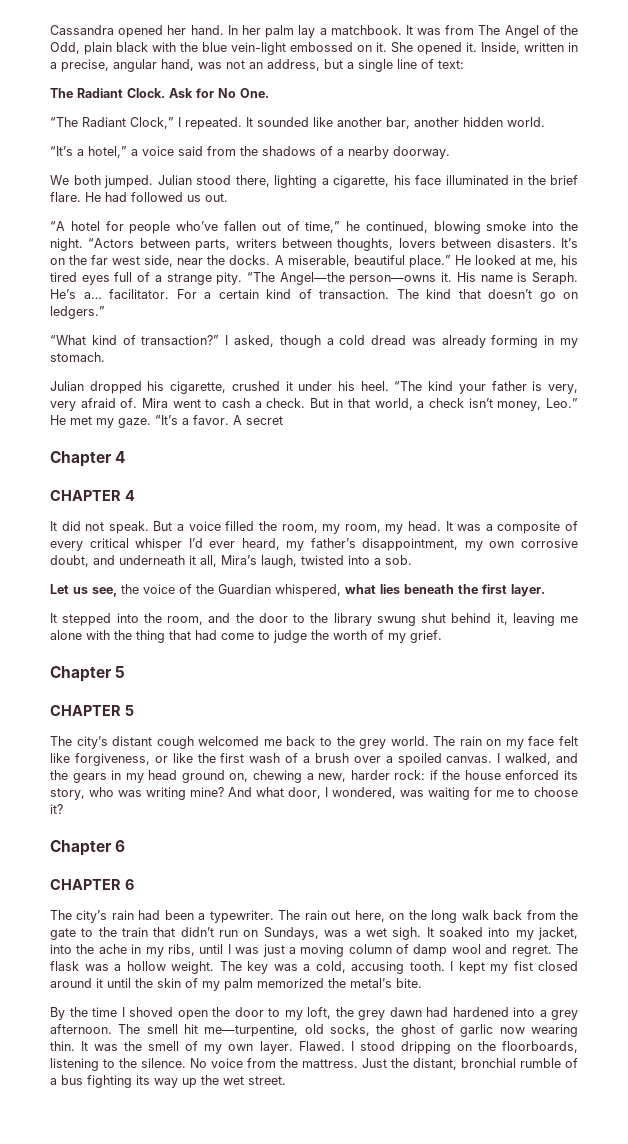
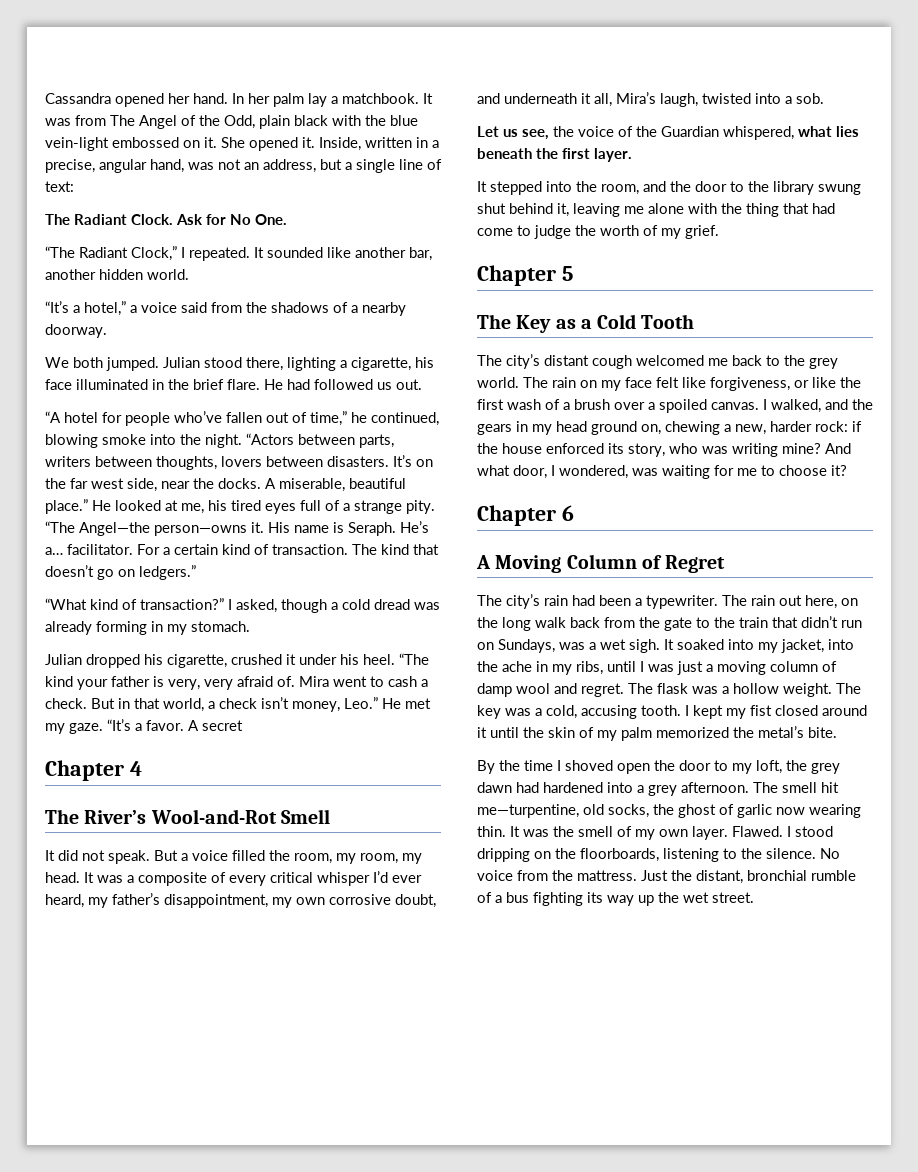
[50,490,135,501] CHAPTER 4 -> [45,809,330,824] The River’s Wool-and-Rot Smell
[50,705,134,716] CHAPTER 5 -> [477,314,695,333] The Key as a Cold Tooth
[50,879,134,890] CHAPTER 6 -> [476,554,726,573] A Moving Column of Regret

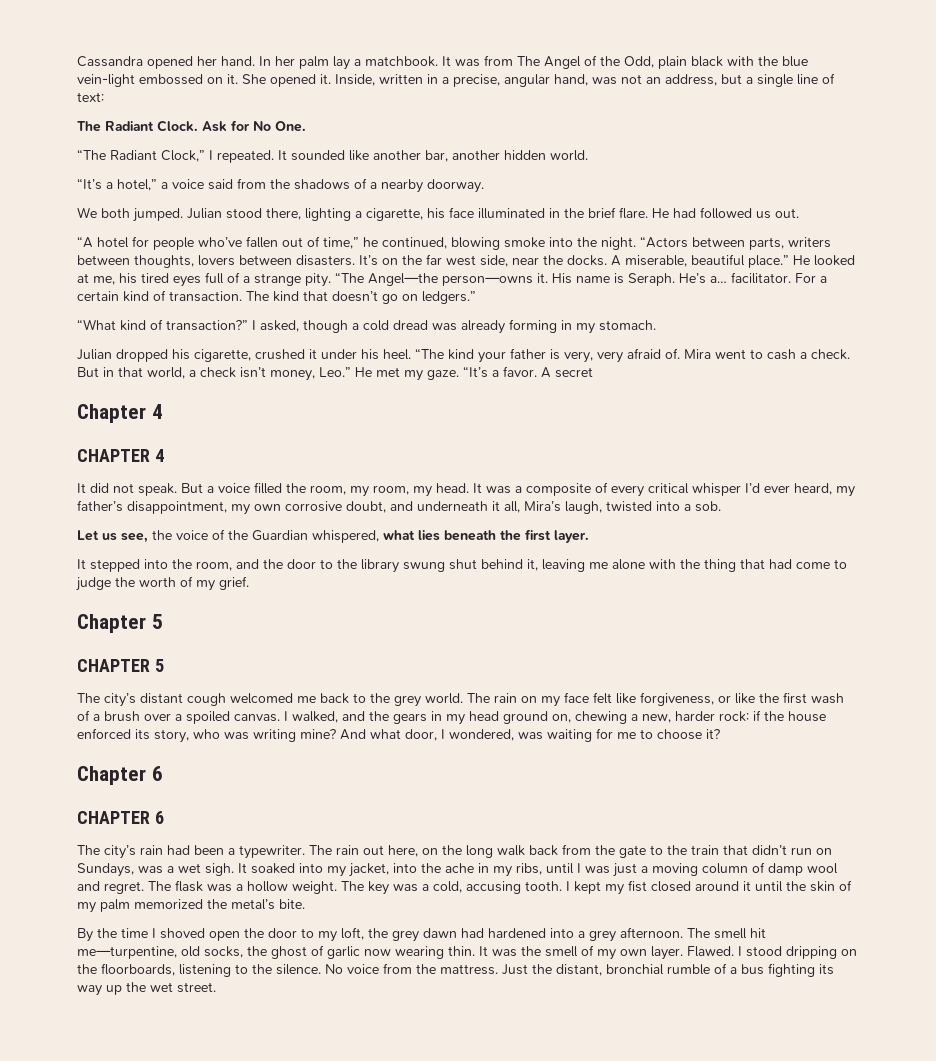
[45,809,330,824] The River’s Wool-and-Rot Smell -> [77,449,164,462] CHAPTER 4
[477,314,695,333] The Key as a Cold Tooth -> [77,659,164,672] CHAPTER 5
[476,554,726,573] A Moving Column of Regret -> [77,811,164,824] CHAPTER 6

